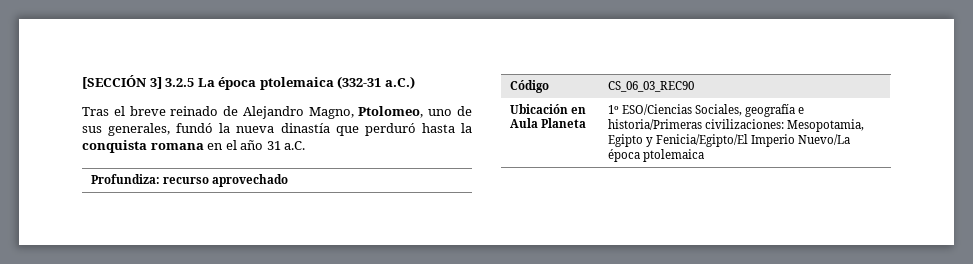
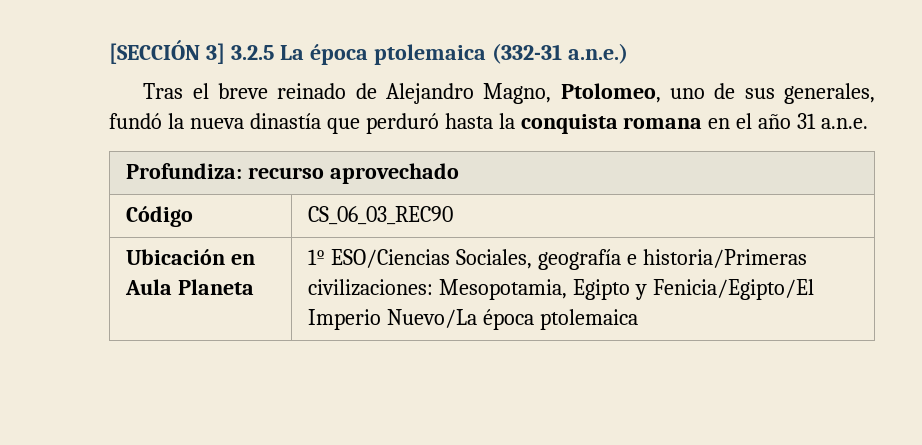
[384,76,415,89] a.C.) -> [567,43,628,64] a.n.e.)
[284,141,306,150] a.C. -> [821,118,869,129] a.n.e.

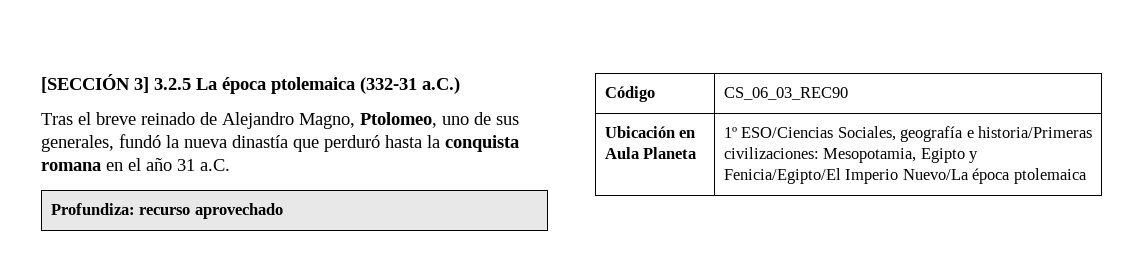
[567,43,628,64] a.n.e.) -> [422,77,460,94] a.C.)
[821,118,869,129] a.n.e. -> [200,159,230,171] a.C.

